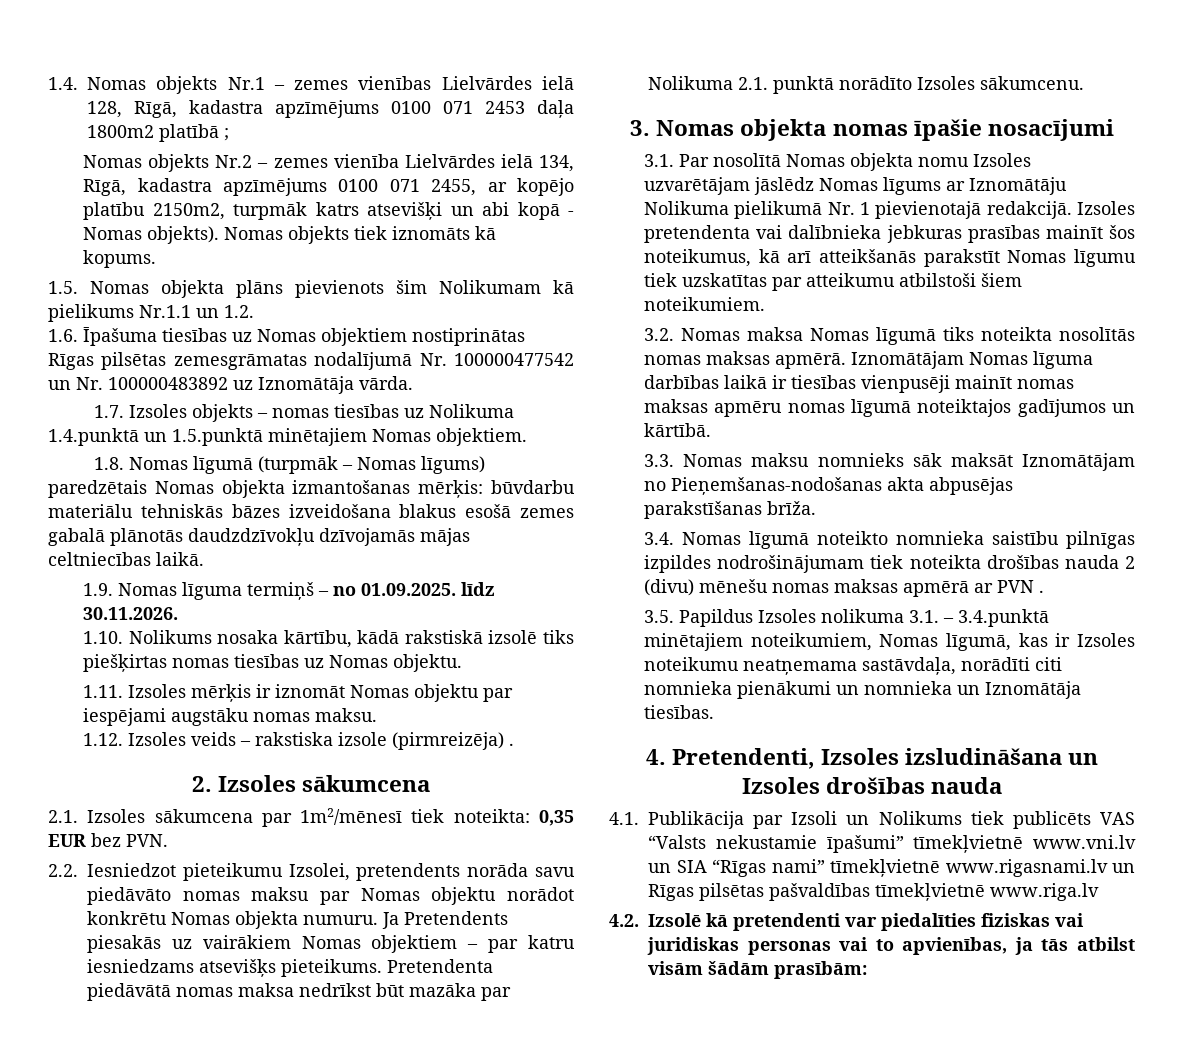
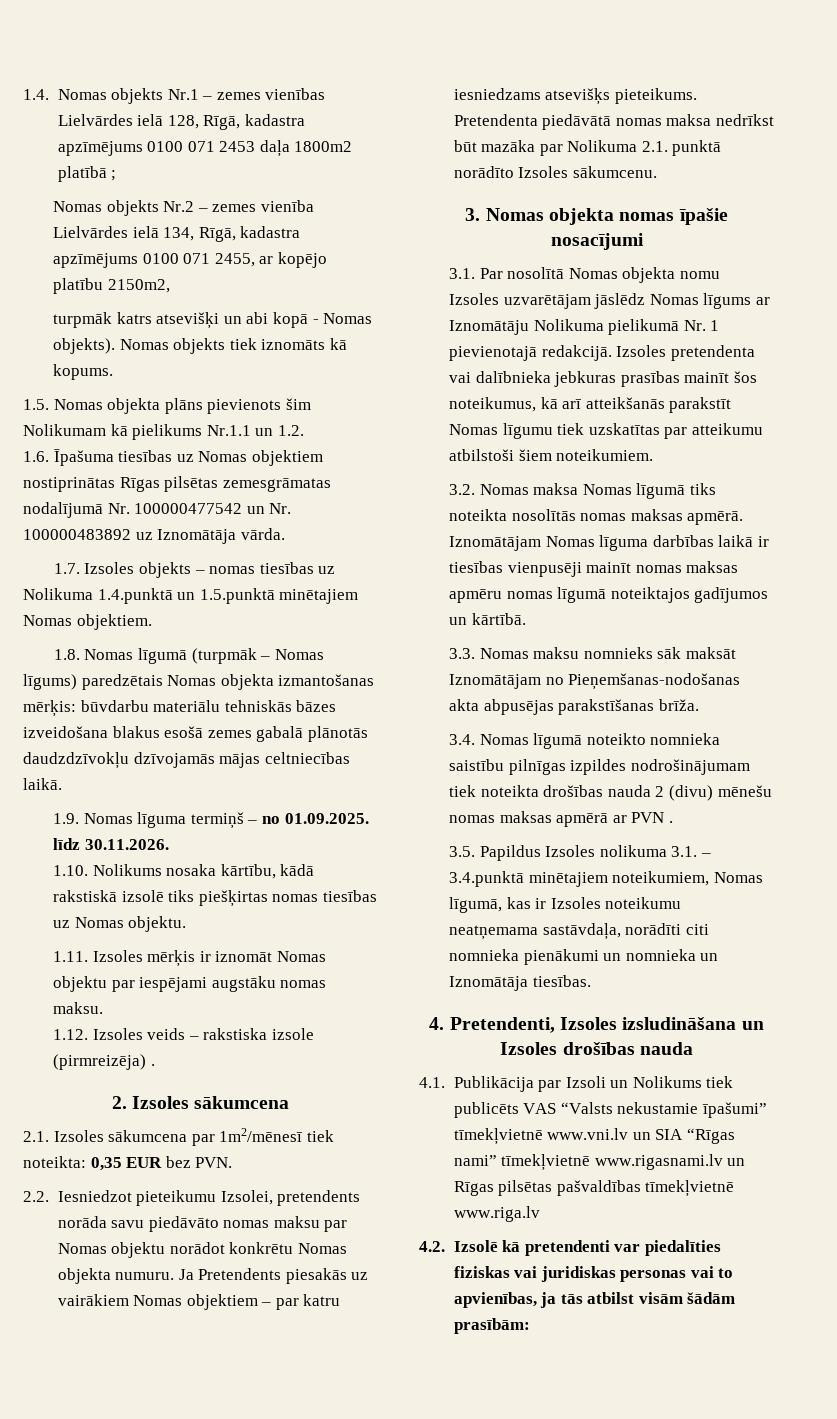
(225, 211) none -> (170, 286) //

